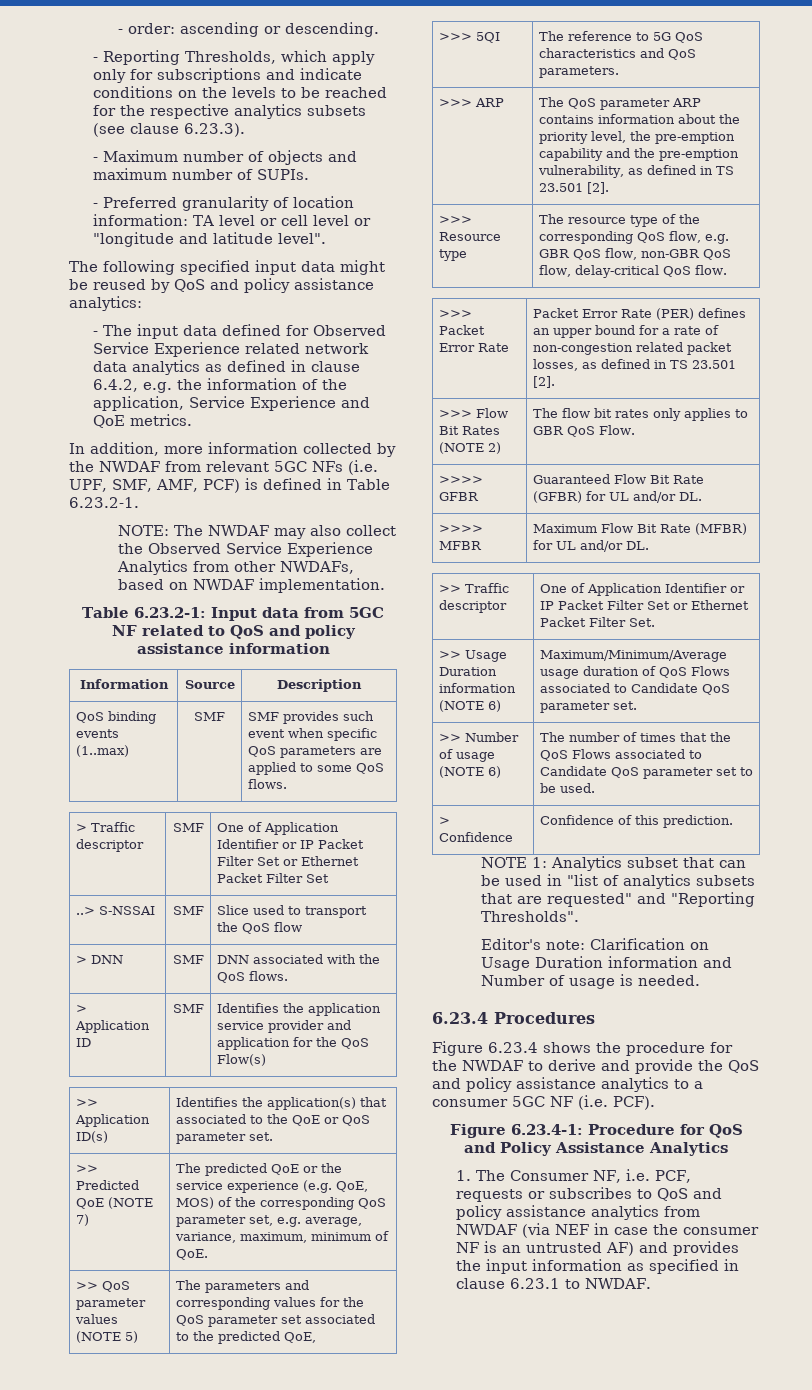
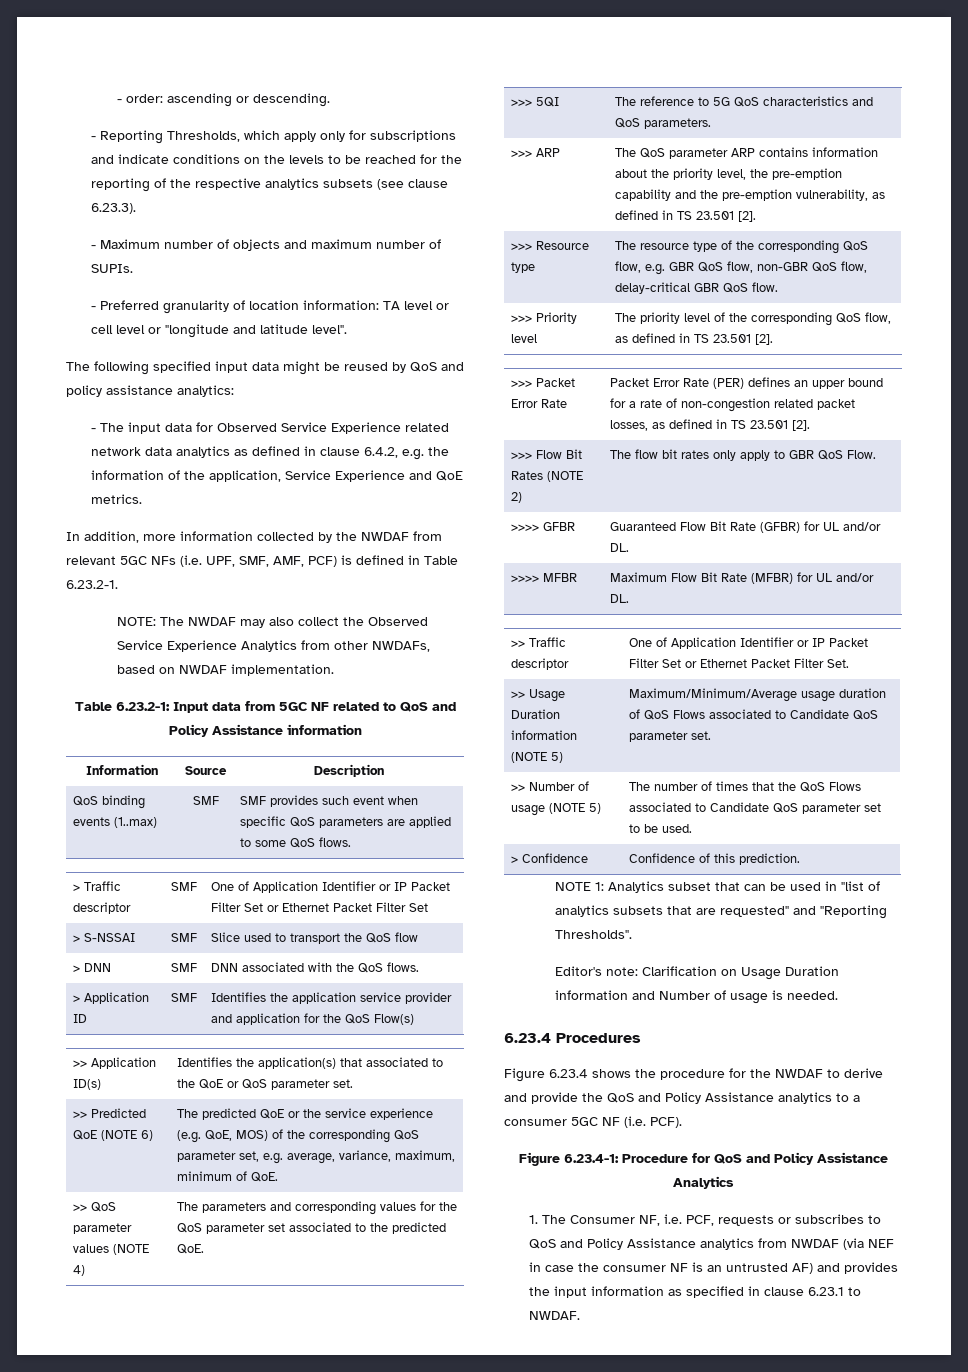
(146, 110) none -> [91,178,192,192] reporting of the
[222,324,282,336] defined -> (193, 427) none
[304,625,356,639] [136,643,224,654] policy assistance -> [168,724,283,737] Policy Assistance
[75,907,95,915] ..> -> [72,935,80,942] >
[75,1214,89,1226] 7) -> [140,1130,153,1141] 6)
[124,1331,138,1343] 5) -> [72,1265,85,1276] 4)
[283,1332,316,1343] QoE, -> [176,1244,204,1254] QoE.
(659, 271) none -> [693,283,719,292] GBR
(727, 270) none -> [510,312,577,324] [510,334,537,343] [614,312,891,326] [614,333,773,345] // >>> Priority level | The priority level of the corresponding QoS flow, as defined in TS 23.501 [2].
[683,408,731,421] applies -> [739,450,770,461] apply
[487,700,501,712] 6) -> [550,752,563,763] 5)
[487,766,501,778] 6) -> [588,803,601,814] 5)
[466,1077,596,1092] policy assistance -> [665,1092,774,1104] Policy Assistance
[456,1205,587,1220] policy assistance -> [587,1238,697,1250] Policy Assistance

